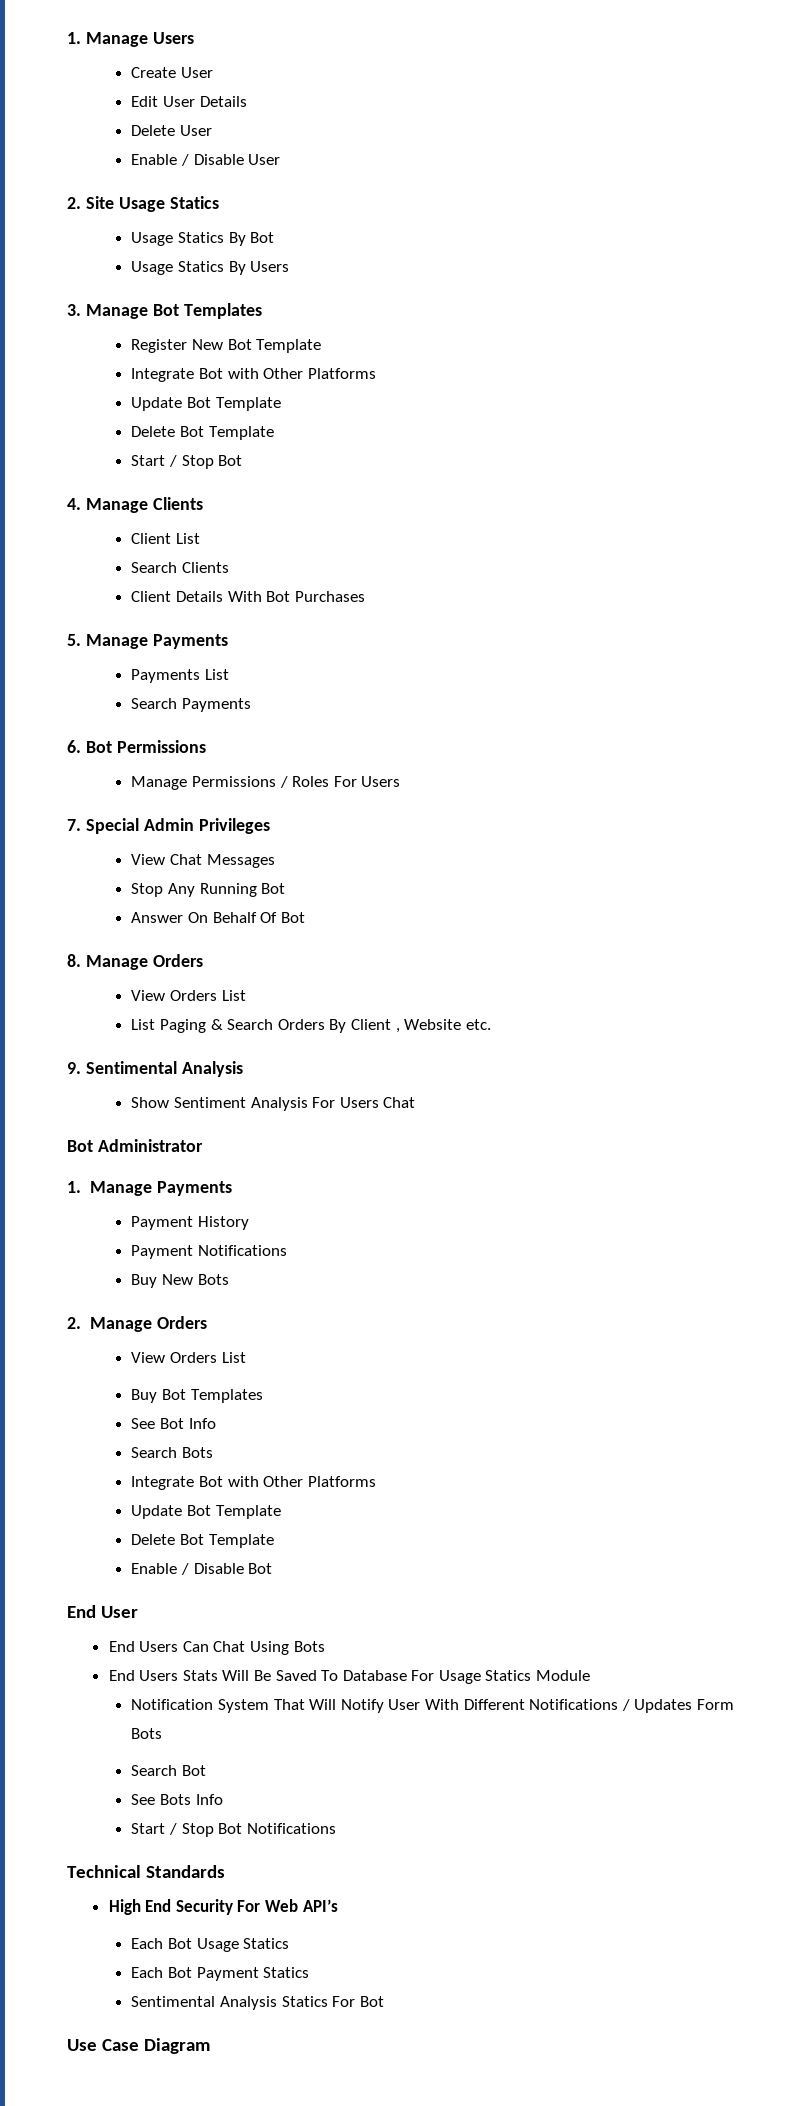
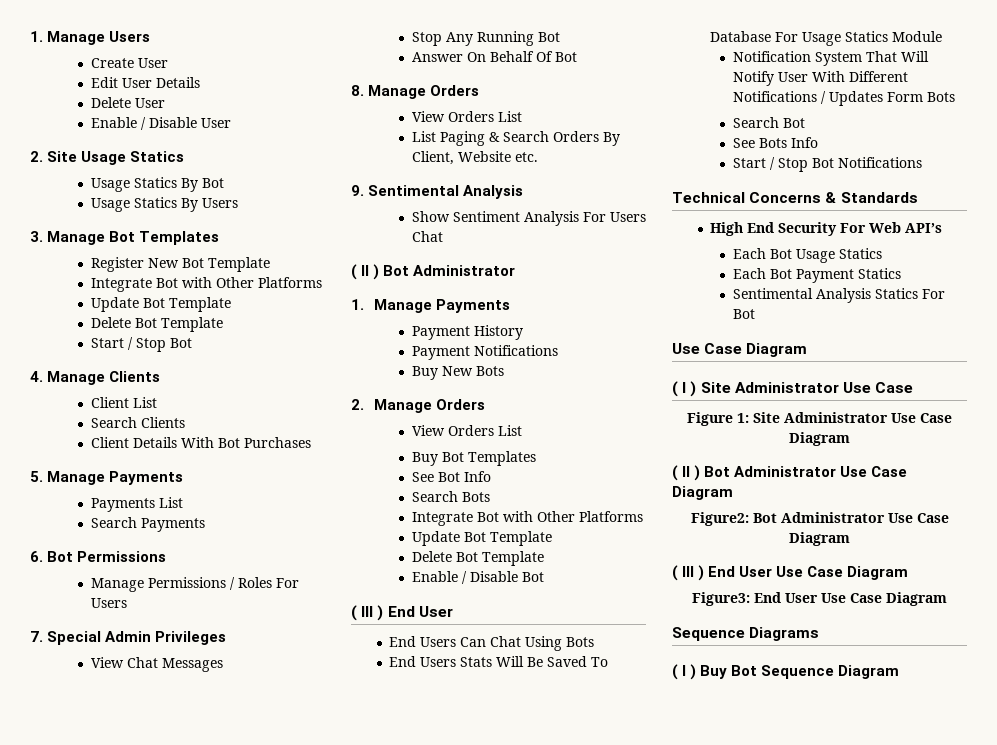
[350,1019,400,1033] Client , -> [411,151,454,165] Client,
(416, 1102) none -> [351,264,380,280] ( II )
(273, 1568) none -> [351,605,384,621] ( III )
(141, 1871) none -> [749,192,837,203] Concerns &
(210, 2046) none -> [672,381,914,397] [687,412,952,426] [789,432,850,446] [672,465,908,481] [672,486,733,500] [690,512,949,526] [789,532,850,546] [672,565,909,581] [692,592,947,606] [672,627,820,641] [672,664,900,680] // ( I ) Site Administrator Use Case // Figure 1: Site Administrator Use Case Diagram // ( II ) Bot Administrator Use Case Diagram // Figure2: Bot Administrator Use Case Diagram // ( III ) End User Use Case Diagram // Figure3: End User Use Case Diagram // Sequence Diagrams // ( I ) Buy Bot Sequence Diagram

